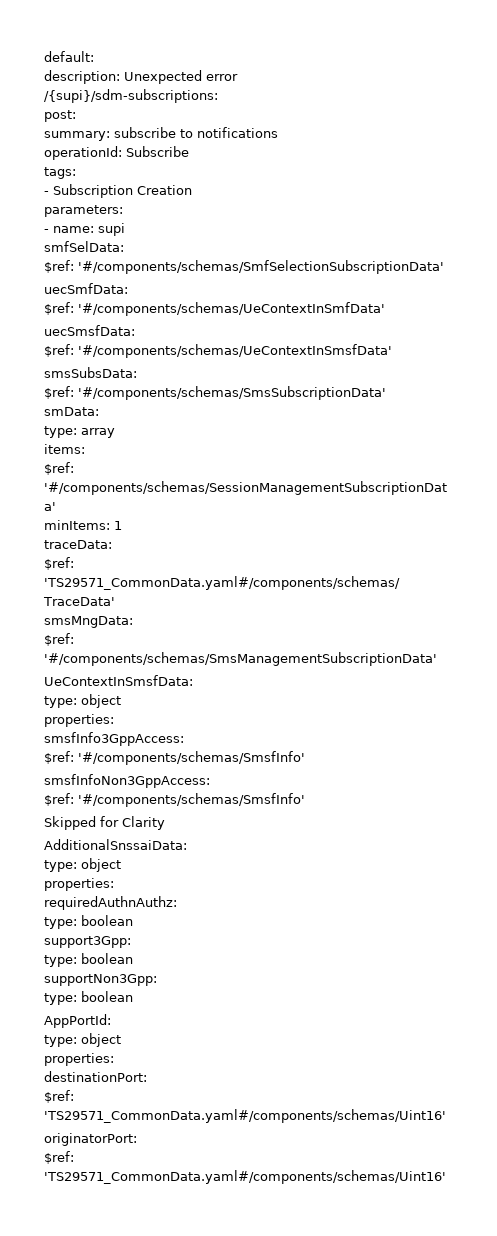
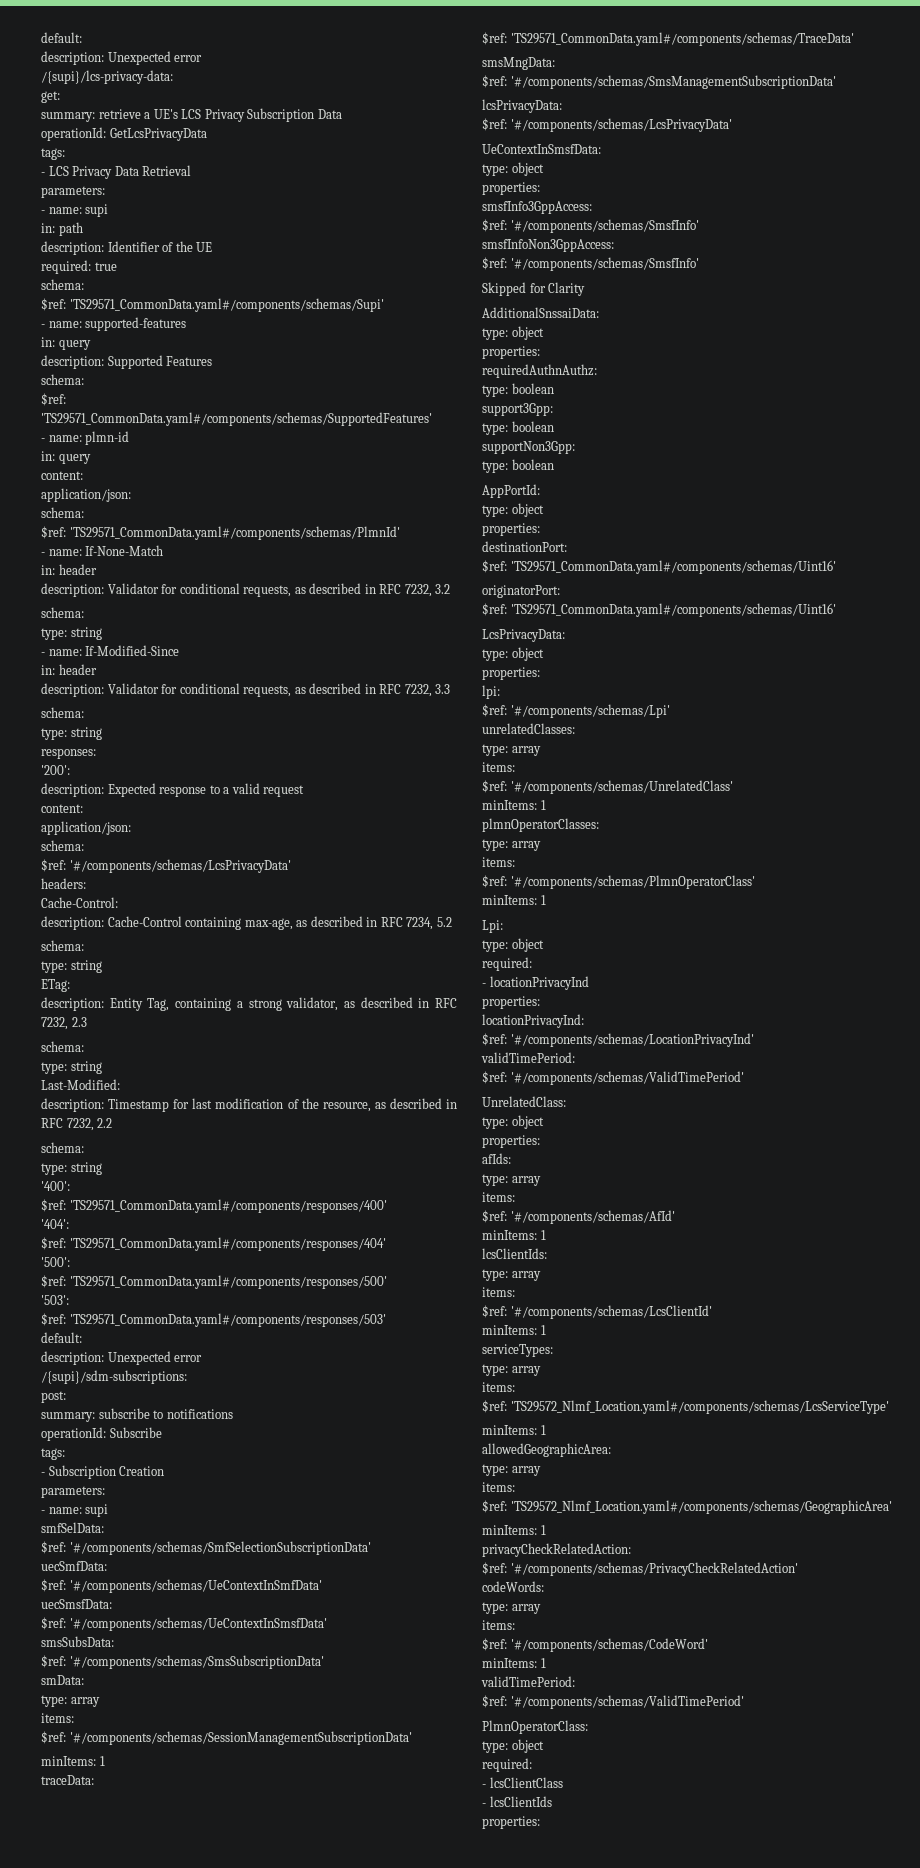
[44,51,94,62] [44,70,238,84] default: // description: Unexpected error -> [41,32,82,43] [41,51,203,65] [41,70,173,84] [41,91,60,103] [41,108,342,122] [41,127,207,141] [41,148,65,160] [41,165,192,179] [41,186,105,198] [41,204,109,217] [41,222,83,236] [41,241,213,255] [41,260,117,274] [41,279,84,290] [41,298,384,312] [41,317,187,331] [41,337,91,350] [41,355,213,369] [41,374,84,385] [41,393,66,406] [41,412,432,426] [41,431,130,445] [41,451,91,464] [41,471,83,480] [41,488,131,502] [41,507,84,518] [41,526,400,540] [41,545,164,556] [41,564,97,575] [41,583,451,597] [41,607,84,618] [41,627,102,640] [41,645,180,656] [41,664,97,675] [41,683,451,697] [41,707,84,718] [41,727,102,740] [41,748,96,759] [41,765,70,775] [41,783,305,797] [41,804,83,813] [41,821,131,835] [41,840,84,851] [41,859,291,873] [41,878,86,889] [41,897,118,908] [41,916,452,930] [41,940,84,951] [41,960,102,973] [41,979,70,992] [41,997,457,1011] [41,1017,87,1030] [41,1041,84,1052] [41,1061,102,1074] [41,1079,120,1090] [41,1098,458,1112] [41,1118,113,1131] [41,1142,84,1153] [41,1162,102,1175] [41,1181,70,1191] [41,1199,387,1213] [41,1219,69,1229] [41,1237,386,1251] [41,1257,70,1267] [41,1275,387,1289] [41,1295,69,1305] [41,1313,386,1327] [41,1332,82,1343] [41,1351,203,1365] default: // description: Unexpected error // /{supi}/lcs-privacy-data: // get: // summary: retrieve a UE's LCS Privacy Subscription Data // operationId: GetLcsPrivacyData // tags: // - LCS Privacy Data Retrieval // parameters: // - name: supi // in: path // description: Identifier of the UE // required: true // schema: // $ref: 'TS29571_CommonData.yaml#/components/schemas/Supi' // - name: supported-features // in: query // description: Supported Features // schema: // $ref: 'TS29571_CommonData.yaml#/components/schemas/SupportedFeatures' // - name: plmn-id // in: query // content: // application/json: // schema: // $ref: 'TS29571_CommonData.yaml#/components/schemas/PlmnId' // - name: If-None-Match // in: header // description: Validator for conditional requests, as described in RFC 7232, 3.2 // schema: // type: string // - name: If-Modified-Since // in: header // description: Validator for conditional requests, as described in RFC 7232, 3.3 // schema: // type: string // responses: // '200': // description: Expected response to a valid request // content: // application/json: // schema: // $ref: '#/components/schemas/LcsPrivacyData' // headers: // Cache-Control: // description: Cache-Control containing max-age, as described in RFC 7234, 5.2 // schema: // type: string // ETag: // description: Entity Tag, containing a strong validator, as described in RFC 7232, 2.3 // schema: // type: string // Last-Modified: // description: Timestamp for last modification of the resource, as described in RFC 7232, 2.2 // schema: // type: string // '400': // $ref: 'TS29571_CommonData.yaml#/components/responses/400' // '404': // $ref: 'TS29571_CommonData.yaml#/components/responses/404' // '500': // $ref: 'TS29571_CommonData.yaml#/components/responses/500' // '503': // $ref: 'TS29571_CommonData.yaml#/components/responses/503' // default: // description: Unexpected error
(437, 659) none -> [482,99,562,113] [482,118,732,132] // lcsPrivacyData: // $ref: '#/components/schemas/LcsPrivacyData'
(446, 1177) none -> [482,629,565,642] [482,647,544,661] [482,667,540,680] [482,685,500,699] [482,704,670,718] [482,723,575,734] [482,744,541,756] [482,762,515,772] [482,780,733,794] [482,800,546,810] [482,818,599,832] [482,839,541,851] [482,857,515,867] [482,875,755,889] [482,895,546,905] [482,920,503,933] [482,938,544,952] [482,957,532,971] [482,976,589,990] [482,996,540,1009] [482,1014,584,1028] [482,1033,754,1047] [481,1052,575,1063] [482,1071,744,1085] [482,1096,566,1107] [482,1115,544,1129] [482,1135,540,1148] [482,1153,511,1164] [482,1174,541,1186] [482,1192,515,1202] [482,1210,675,1224] [482,1230,546,1240] [482,1248,547,1259] [482,1269,541,1281] [482,1287,515,1297] [482,1305,712,1319] [482,1325,546,1335] [482,1344,553,1357] [482,1364,541,1376] [482,1382,515,1392] [482,1400,889,1414] [482,1425,546,1435] [482,1443,611,1457] [482,1464,541,1476] [482,1482,515,1492] [482,1500,892,1514] [482,1525,546,1535] [482,1543,631,1557] [482,1562,798,1576] [482,1581,544,1592] [482,1602,541,1614] [482,1620,515,1630] [482,1638,708,1652] [482,1658,546,1668] [481,1676,575,1687] [482,1695,744,1709] [482,1720,588,1734] [482,1739,544,1753] [482,1758,532,1772] [482,1777,563,1788] [482,1796,552,1807] [482,1816,540,1829] // LcsPrivacyData: // type: object // properties: // lpi: // $ref: '#/components/schemas/Lpi' // unrelatedClasses: // type: array // items: // $ref: '#/components/schemas/UnrelatedClass' // minItems: 1 // plmnOperatorClasses: // type: array // items: // $ref: '#/components/schemas/PlmnOperatorClass' // minItems: 1 // Lpi: // type: object // required: // - locationPrivacyInd // properties: // locationPrivacyInd: // $ref: '#/components/schemas/LocationPrivacyInd' // validTimePeriod: // $ref: '#/components/schemas/ValidTimePeriod' // UnrelatedClass: // type: object // properties: // afIds: // type: array // items: // $ref: '#/components/schemas/AfId' // minItems: 1 // lcsClientIds: // type: array // items: // $ref: '#/components/schemas/LcsClientId' // minItems: 1 // serviceTypes: // type: array // items: // $ref: 'TS29572_Nlmf_Location.yaml#/components/schemas/LcsServiceType' // minItems: 1 // allowedGeographicArea: // type: array // items: // $ref: 'TS29572_Nlmf_Location.yaml#/components/schemas/GeographicArea' // minItems: 1 // privacyCheckRelatedAction: // $ref: '#/components/schemas/PrivacyCheckRelatedAction' // codeWords: // type: array // items: // $ref: '#/components/schemas/CodeWord' // minItems: 1 // validTimePeriod: // $ref: '#/components/schemas/ValidTimePeriod' // PlmnOperatorClass: // type: object // required: // - lcsClientClass // - lcsClientIds // properties:

